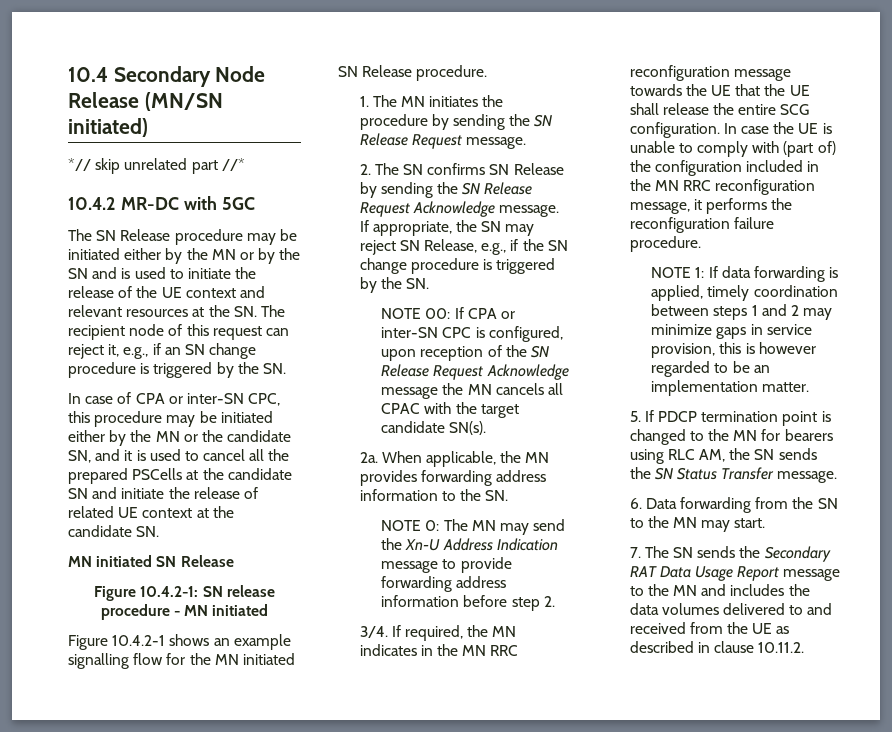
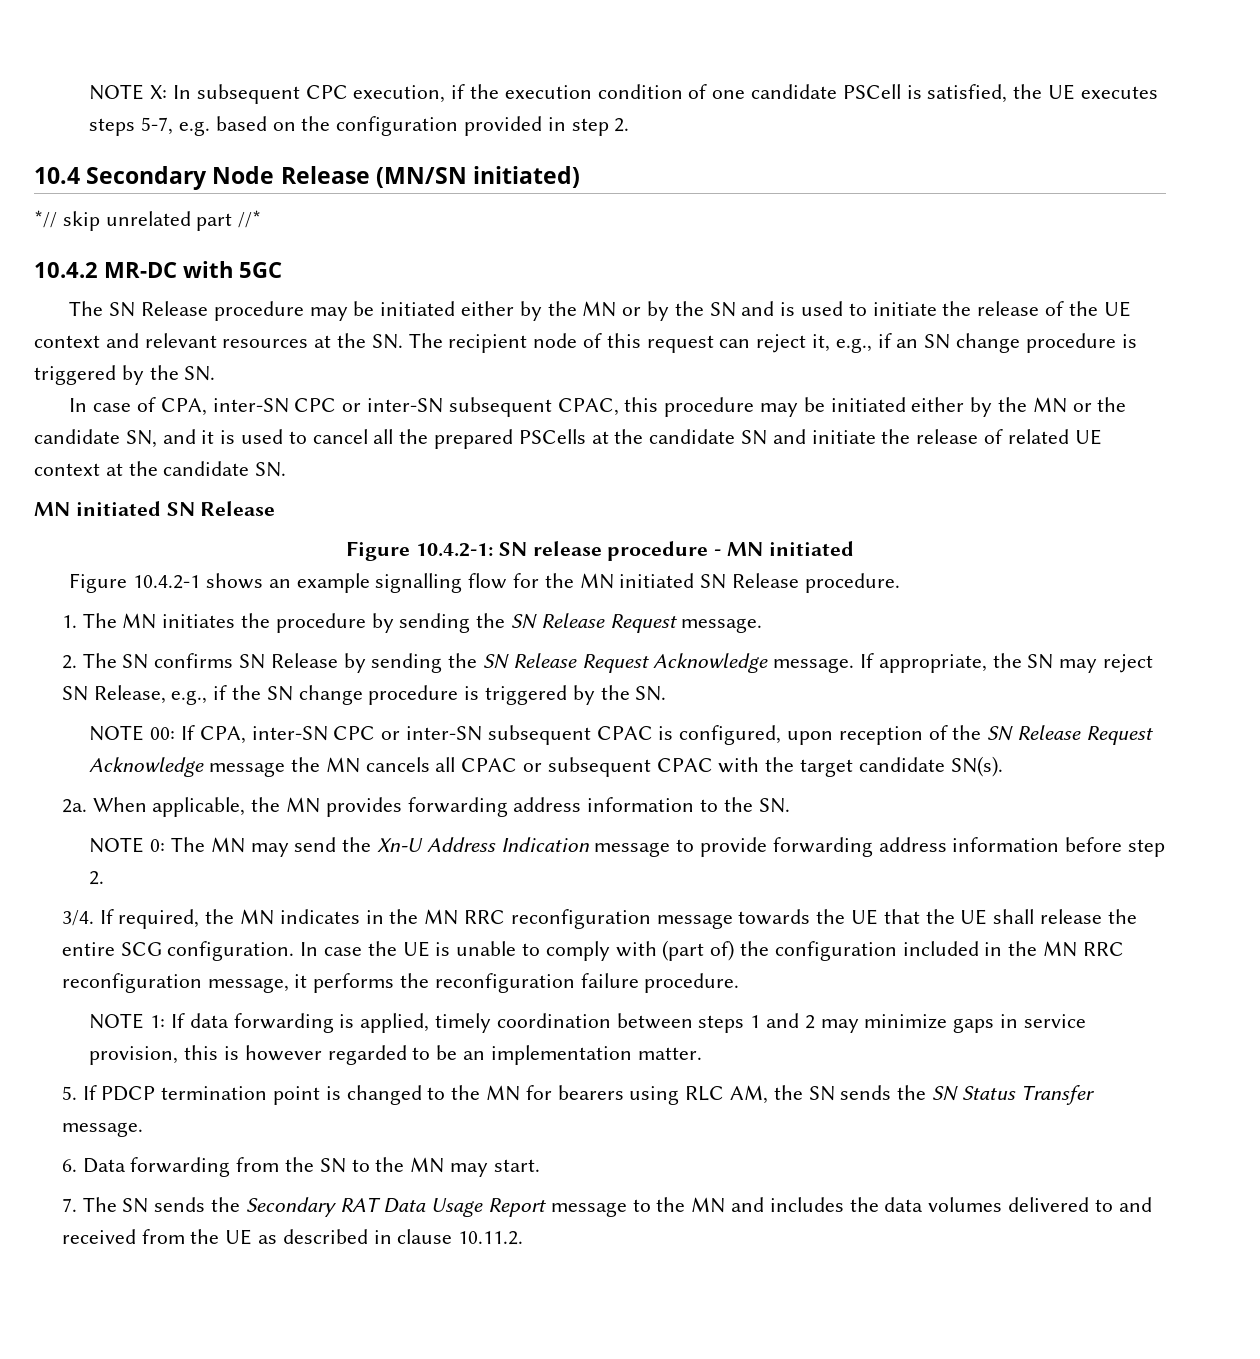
(68, 74) none -> [89,84,1158,104] [89,116,630,136] NOTE X: In subsequent CPC execution, if the execution condition of one candidate PSCell is satisfied, the UE executes steps 5-7, e.g. based on the configuration provided in step 2. //
[135,393,281,406] CPA or inter-SN CPC, -> [160,397,619,417] CPA, inter-SN CPC or inter-SN subsequent CPAC,
[467,308,516,319] [381,327,472,338] CPA or inter-SN CPC -> [199,725,653,745] CPA, inter-SN CPC or inter-SN subsequent CPAC
(421, 408) none -> [523,757,713,777] or subsequent CPAC

